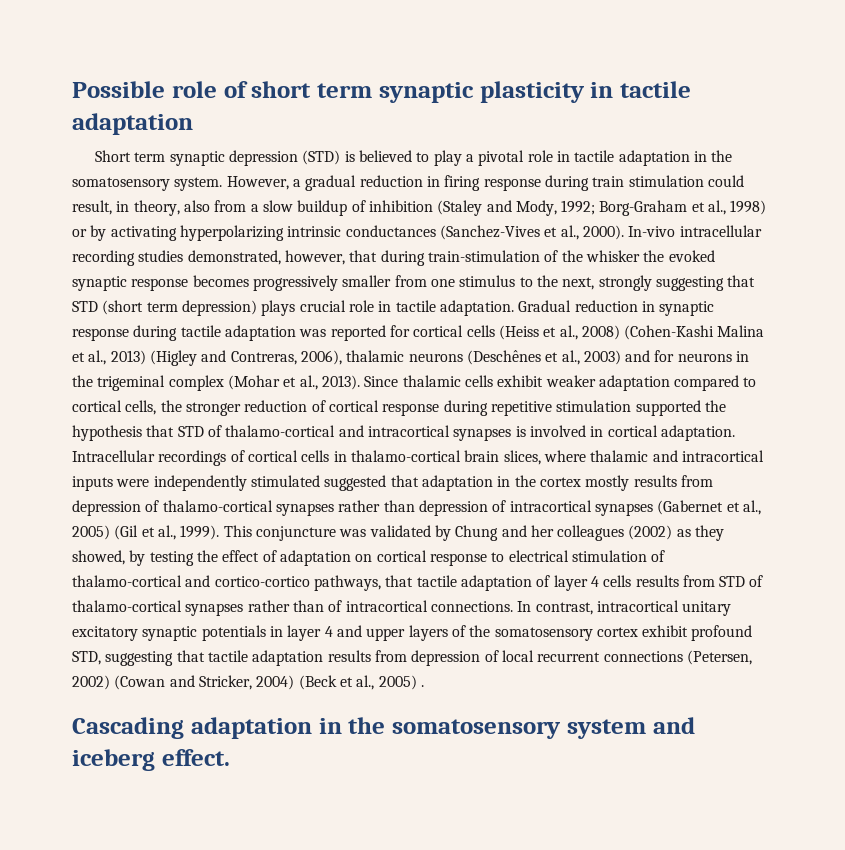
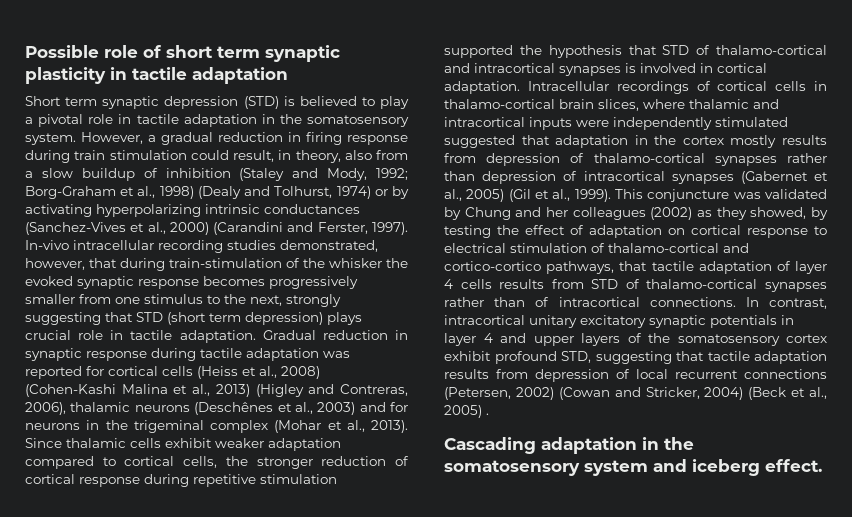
(767, 207) none -> [197,186,371,199] (Dealy and Tolhurst, 1974)
[582,225,624,240] 2000). -> [169,222,408,235] 2000) (Carandini and Ferster, 1997).

